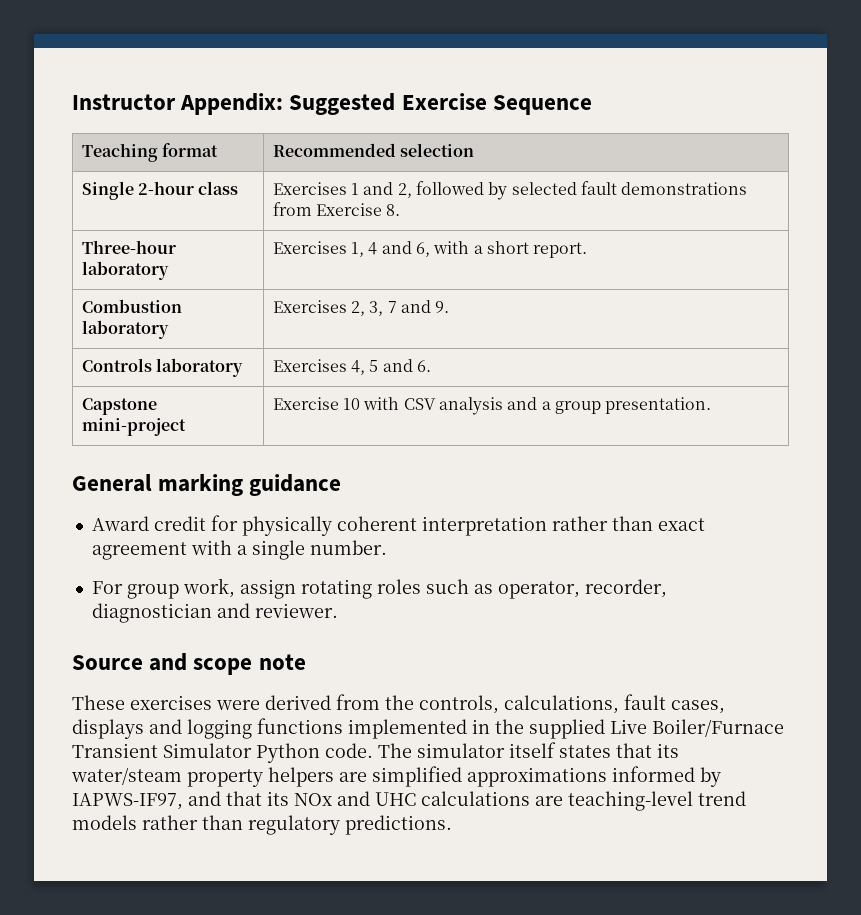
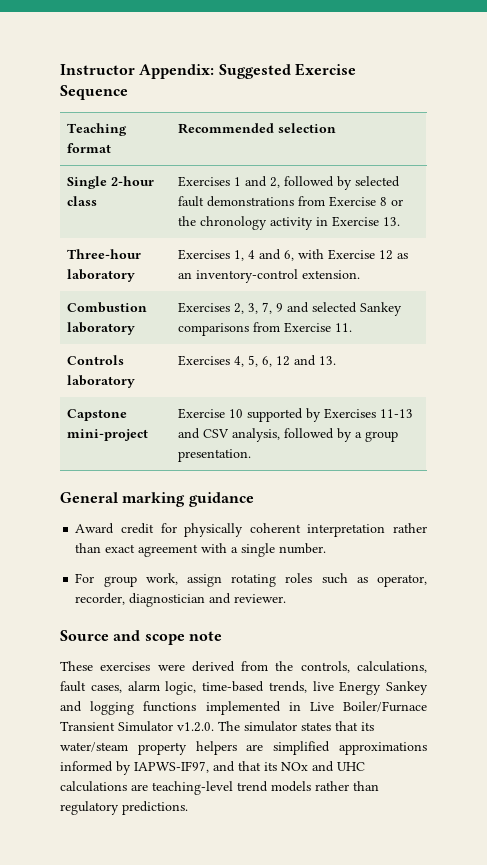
[386,204,401,216] 8. -> [380,197,404,206] [178,216,401,230] 8 or the chronology activity in Exercise 13.
[473,241,588,258] a short report. -> [328,249,409,260] [178,269,361,283] Exercise 12 as an inventory-control extension.
[387,300,450,313] 7 and 9. -> [262,302,403,316] [178,322,353,336] 7, 9 and selected Sankey comparisons from Exercise 11.
[369,359,432,372] 5 and 6. -> [248,355,337,367] 5, 6, 12 and 13.
[363,397,538,415] with CSV analysis and -> [247,408,414,422] [178,428,353,442] supported by Exercises 11-13 and CSV analysis, followed by
[72,719,144,739] displays -> [127,681,428,695] alarm logic, time-based trends, live Energy Sankey
[495,719,605,739] the supplied -> (301, 706) none
[256,743,373,763] Python code. -> [177,722,214,732] v1.2.0.
[509,742,556,758] itself -> (297, 726) none

